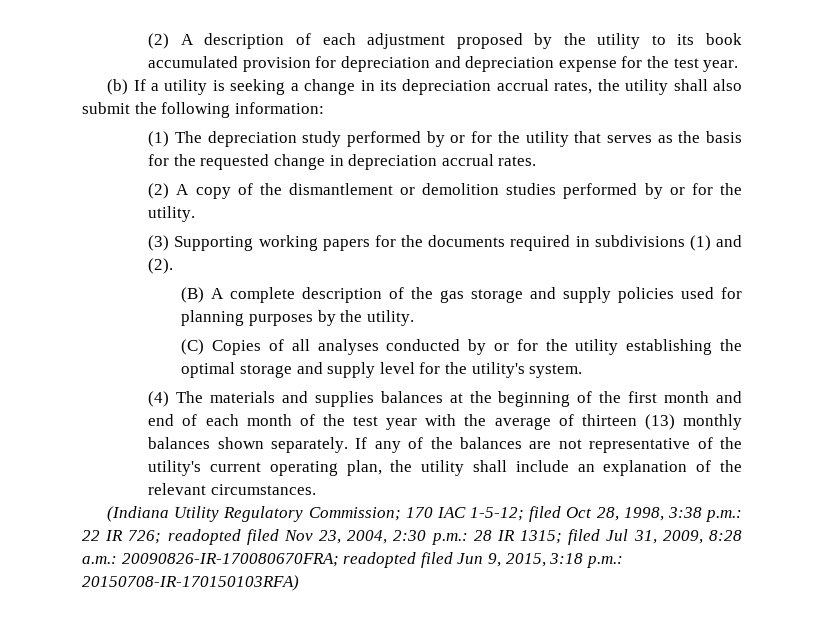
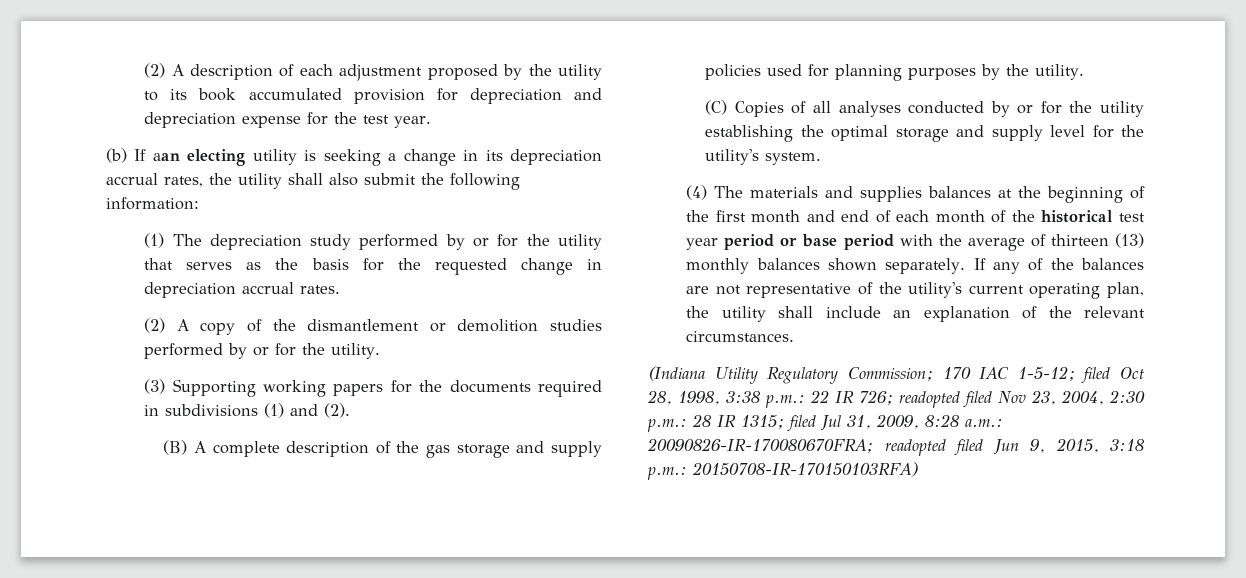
[151,83,160,91] a -> [152,149,246,166] aan electing
(345, 420) none -> [1041,210,1114,223] historical
(418, 424) none -> [724,234,894,250] period or base period

